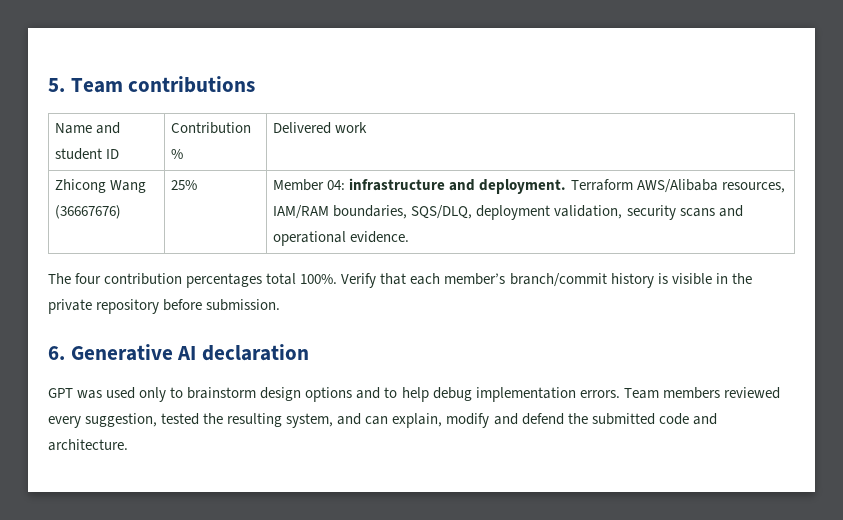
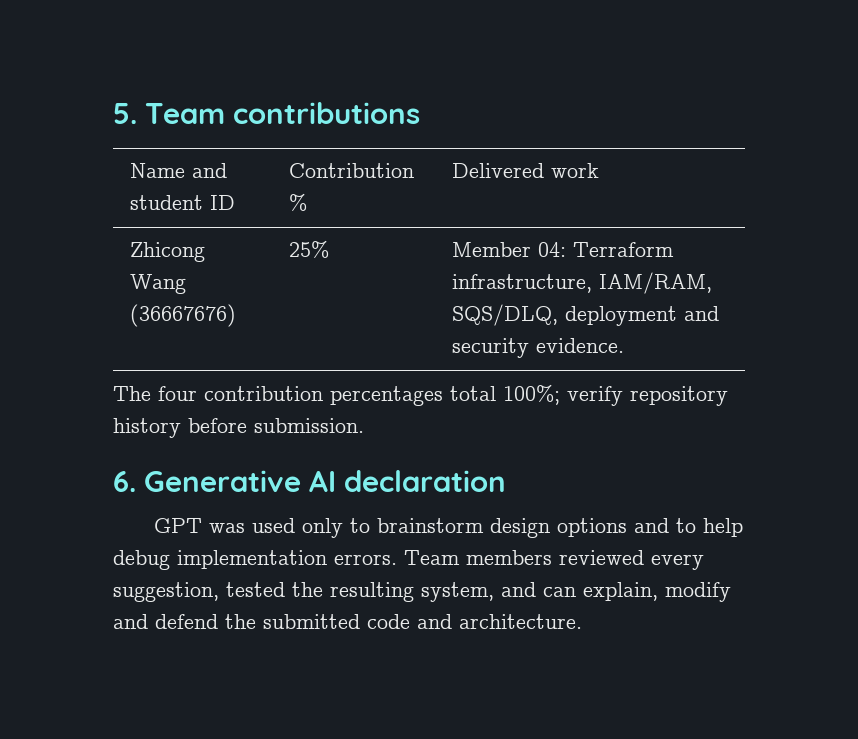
[349,178,785,194] [273,205,743,220] [273,231,347,246] infrastructure and deployment. Terraform AWS/Alibaba resources, IAM/RAM boundaries, SQS/DLQ, deployment validation, security scans and operational -> [572,242,674,257] [451,272,712,294] [451,304,719,326] [451,338,529,358] Terraform infrastructure, IAM/RAM, SQS/DLQ, deployment and security
[300,273,752,288] [48,299,160,314] 100%. Verify that each member’s branch/commit history is visible in the private repository -> [503,384,728,406] [113,418,181,438] 100%; verify repository history

